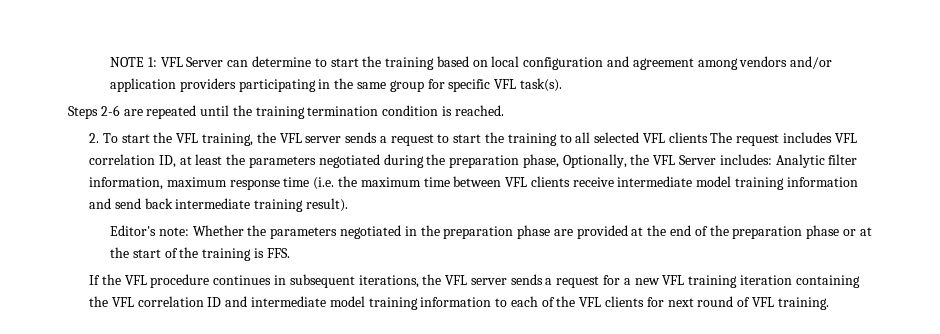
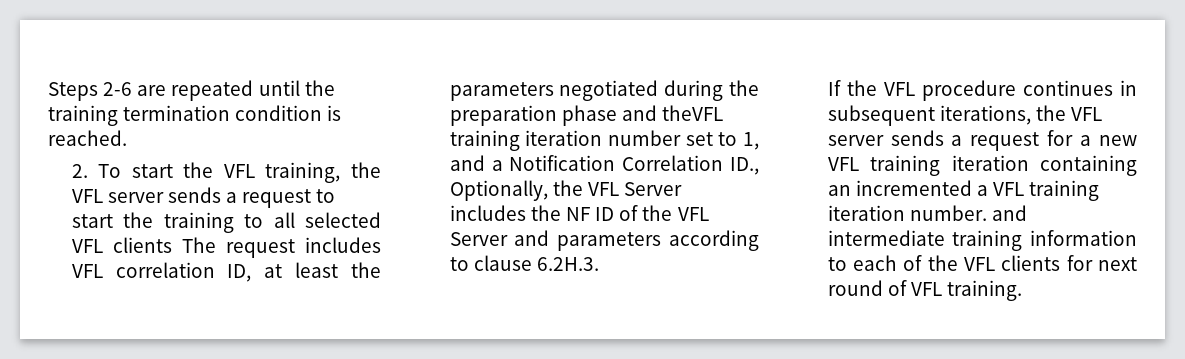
[110,56,833,70] [110,78,562,92] NOTE 1: VFL Server can determine to start the training based on local configuration and agreement among vendors and/or application providers participating in the same group for specific VFL task(s). // -> (48, 91) none
[522,154,858,168] [89,176,858,190] [89,198,348,212] [110,225,872,239] [110,247,290,261] phase, Optionally, the VFL Server includes: Analytic filter information, maximum response time (i.e. the maximum time between VFL clients receive intermediate model training information and send back intermediate training result). // Editor's note: Whether the parameters negotiated in the preparation phase are provided at the end of the preparation phase or at the start of the training is FFS. -> [561,105,724,126] [449,130,760,151] [449,155,759,175] [449,180,683,201] [449,205,709,221] [449,230,759,251] [449,255,599,271] phase and theVFL training iteration number set to 1, and a Notification Correlation ID., Optionally, the VFL Server includes the NF ID of the VFL Server and parameters according to clause 6.2H.3.
[89,296,222,307] the VFL correlation ID -> [827,180,1100,201] [827,205,987,221] an incremented a VFL training iteration number.
[329,296,365,307] model -> (945, 238) none

